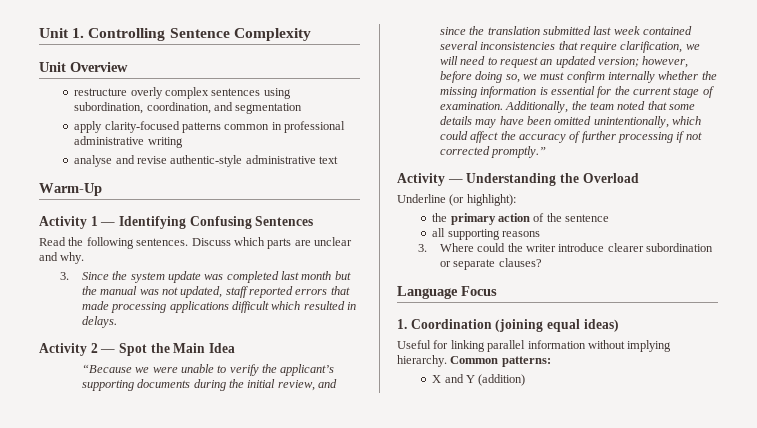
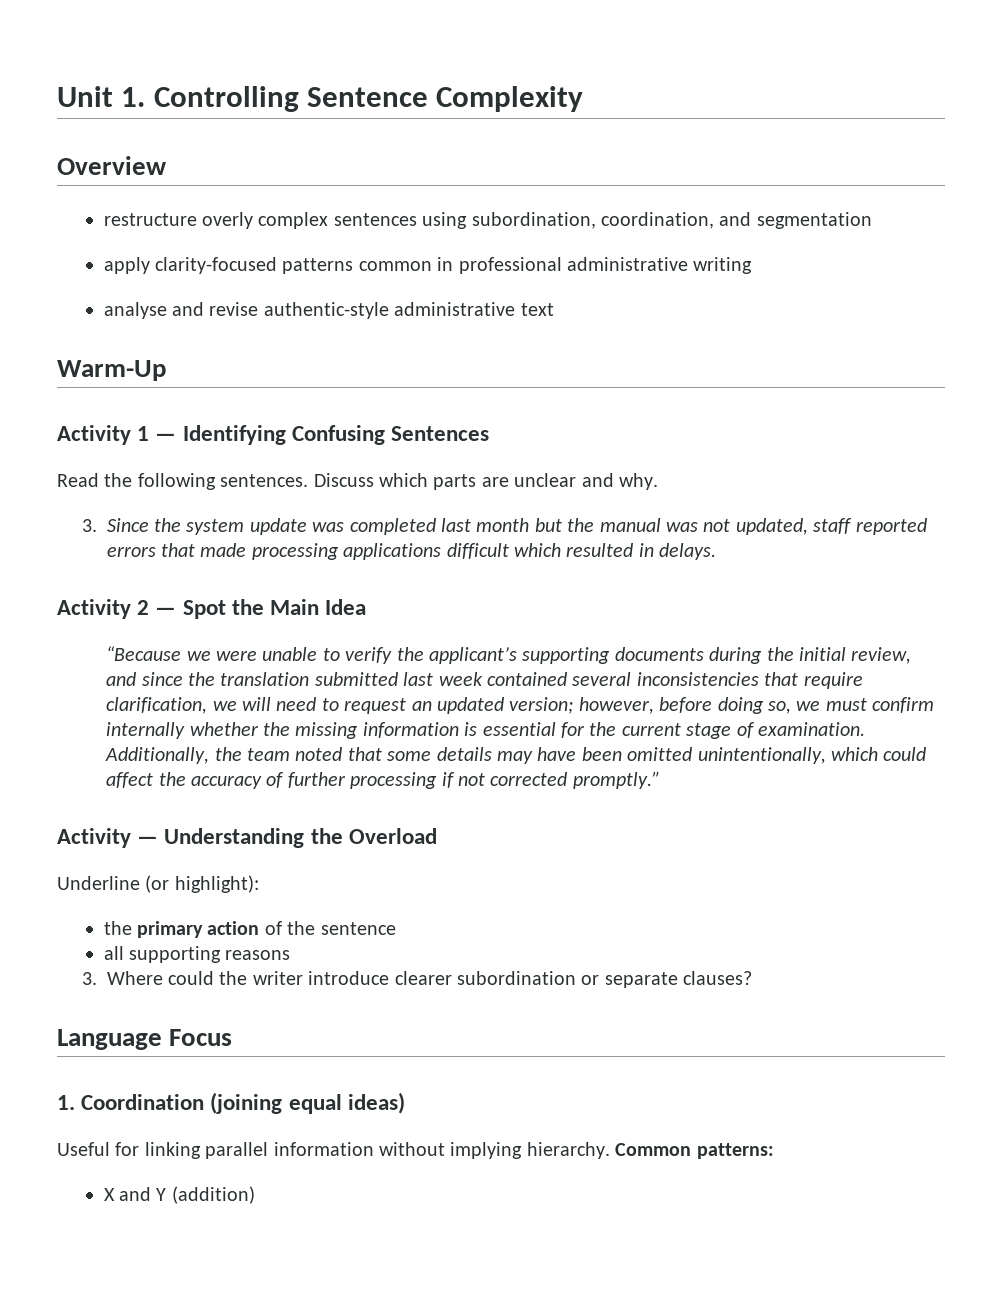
[39,62,66,72] Unit -> (584, 99) none

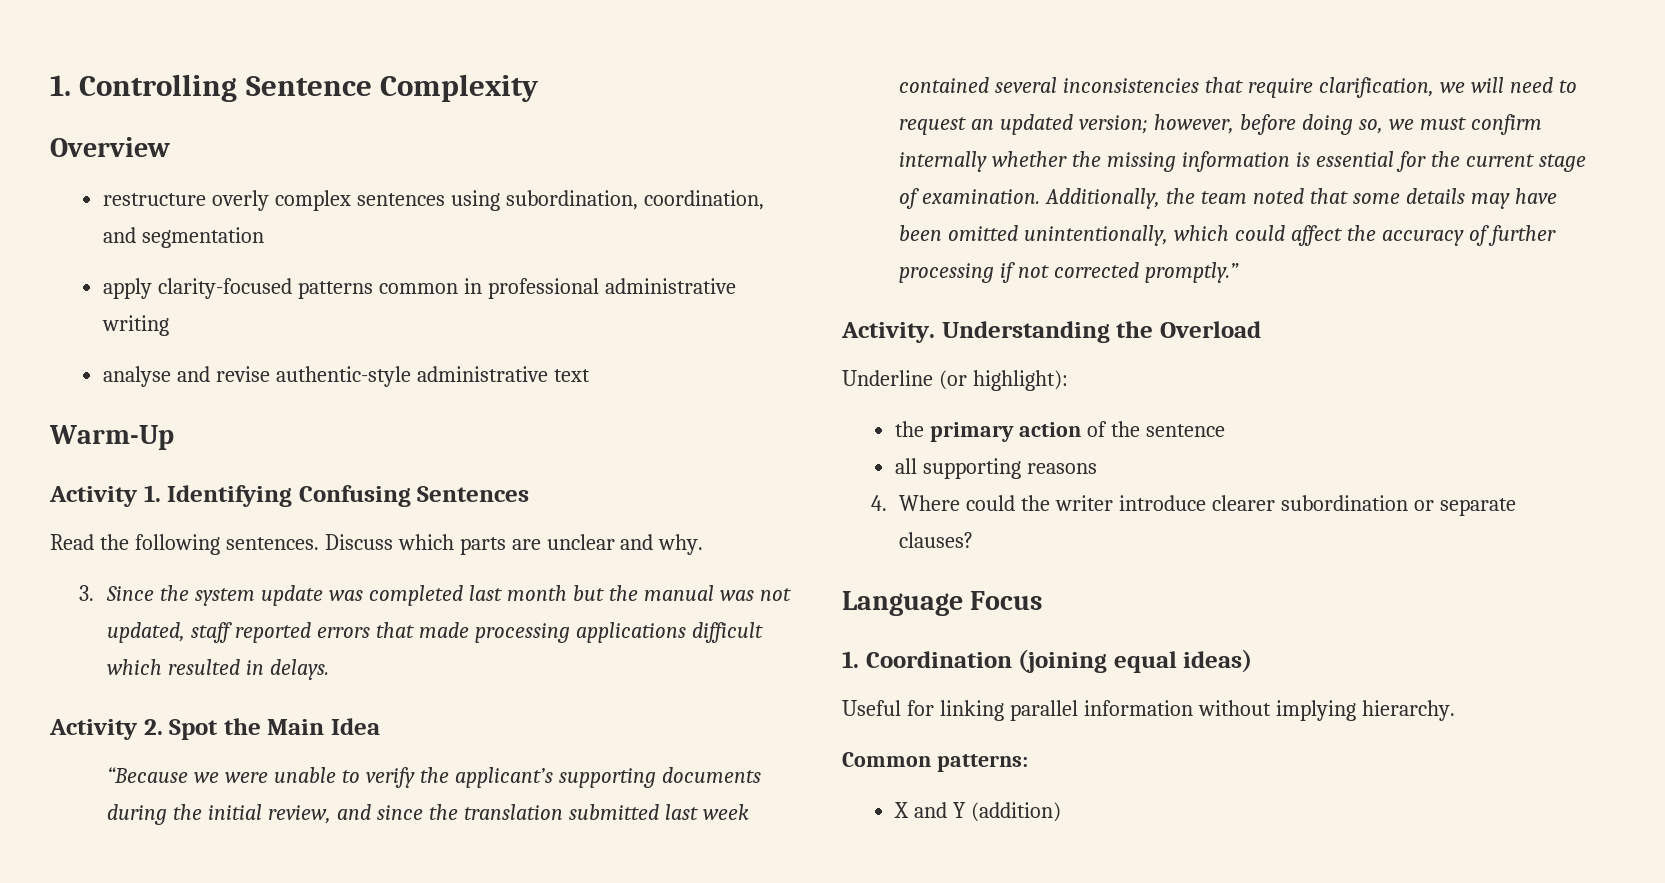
[57,86,113,107] Unit -> (50, 85) none
[137,426,177,441] 1 — -> [143,485,161,502] 1.
[137,600,177,615] 2 — -> [143,719,163,735] 2.
[57,828,159,848] Activity — -> [841,322,935,343] Activity.
[81,972,97,985] 3. -> [870,495,887,511] 4.
(610, 1150) none -> (1455, 710) //

